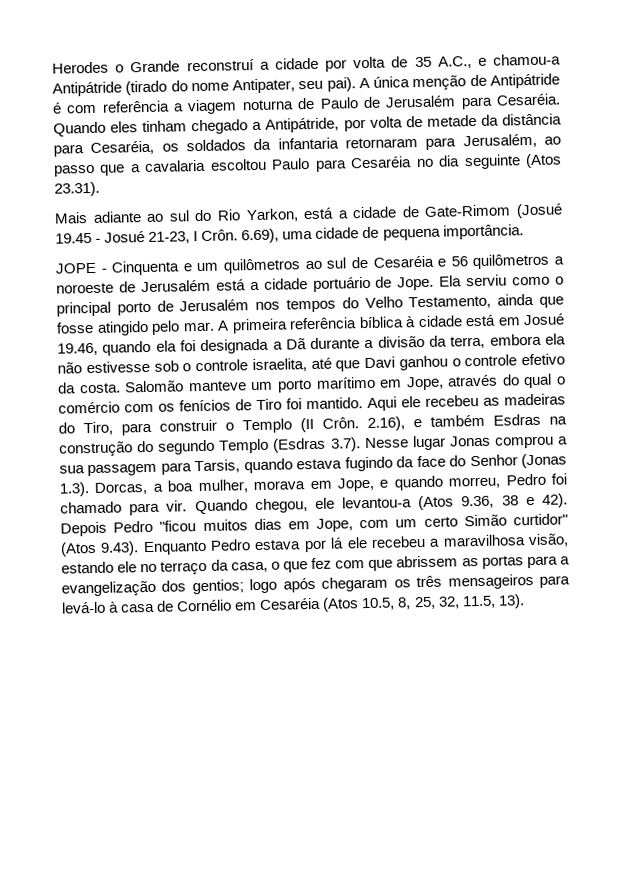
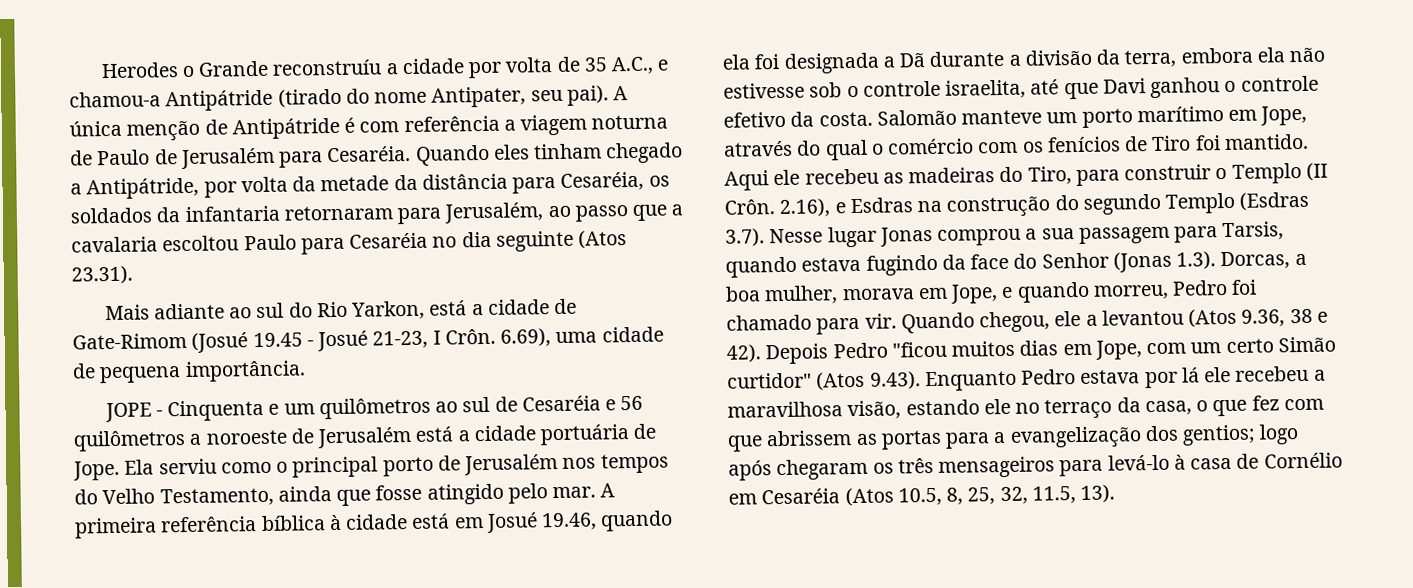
[186,58,255,72] reconstruí -> [272,59,383,76] reconstruíu
[405,115,423,128] de -> [292,176,317,192] da
[312,276,371,292] portuário -> [540,424,631,446] portuária
[430,414,485,427] também -> (846, 208) none
[342,496,413,509] levantou-a -> [1085,309,1184,326] a levantou

